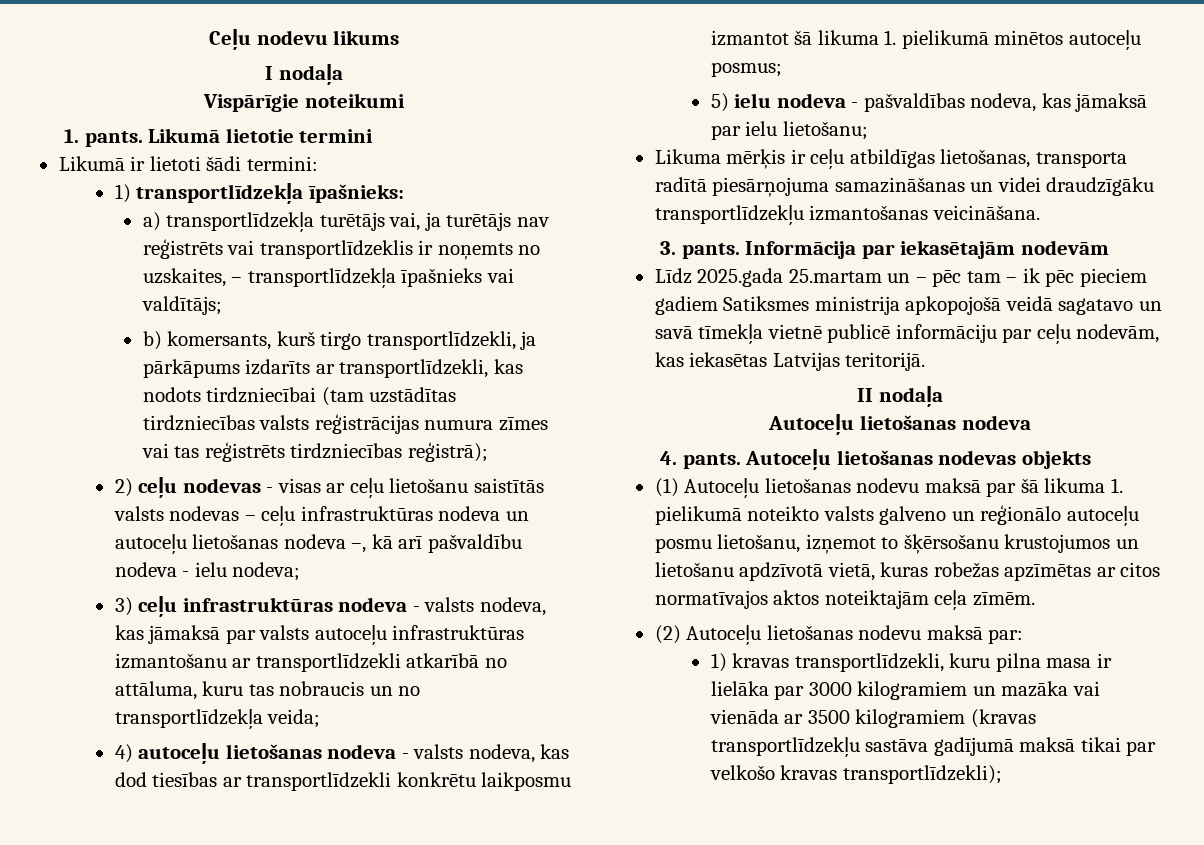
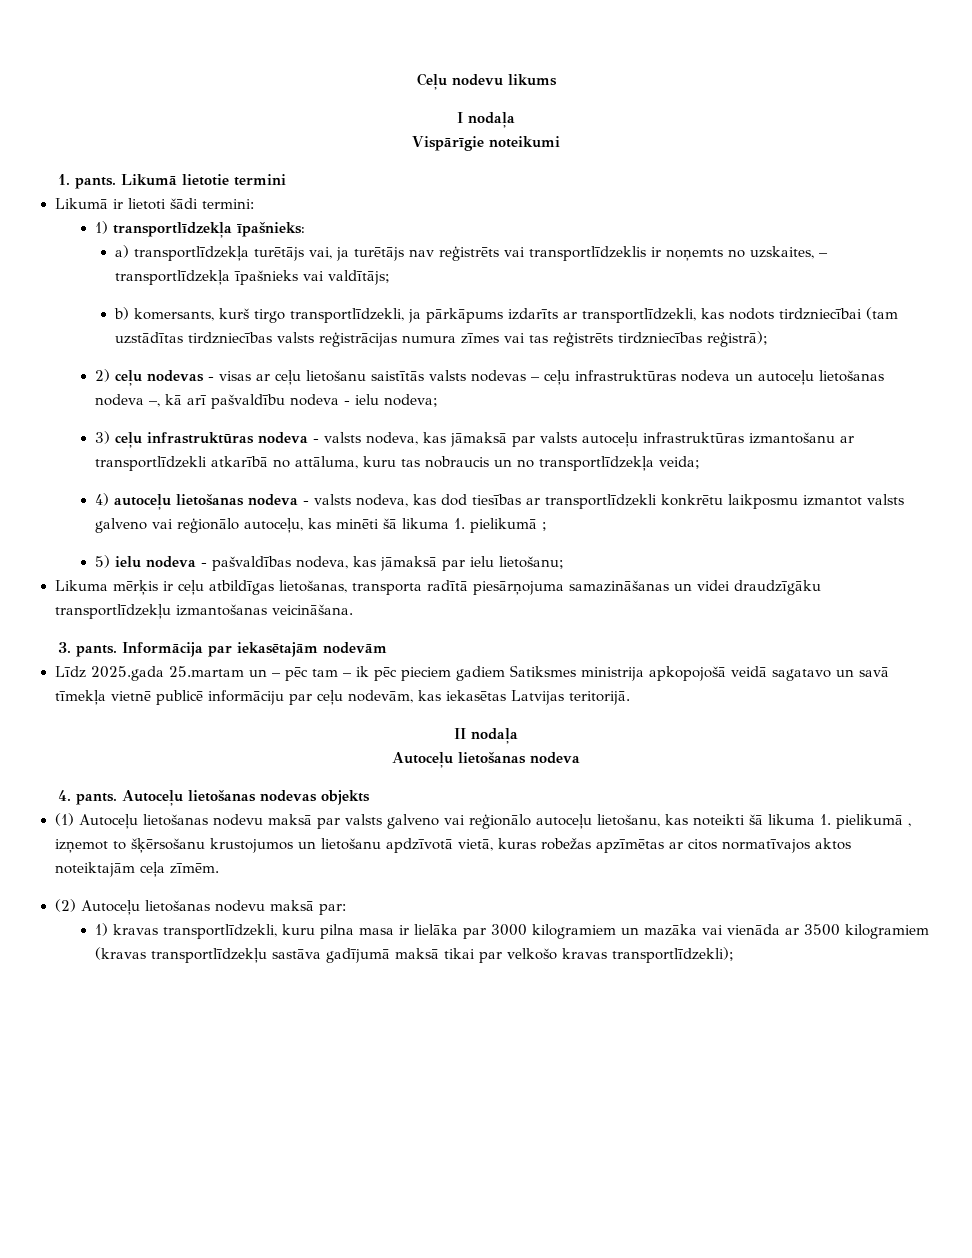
[794,30,1141,50] [710,62,782,77] šā likuma 1. pielikumā minētos autoceļu posmus; -> [866,494,904,505] [94,518,547,533] valsts galveno vai reģionālo autoceļu, kas minēti šā likuma 1. pielikumā ;
[1020,478,1123,493] [654,505,1139,526] [654,534,801,553] šā likuma 1. pielikumā noteikto valsts galveno un reģionālo autoceļu posmu lietošanu, -> [344,814,911,829] valsts galveno vai reģionālo autoceļu lietošanu, kas noteikti šā likuma 1. pielikumā ,

